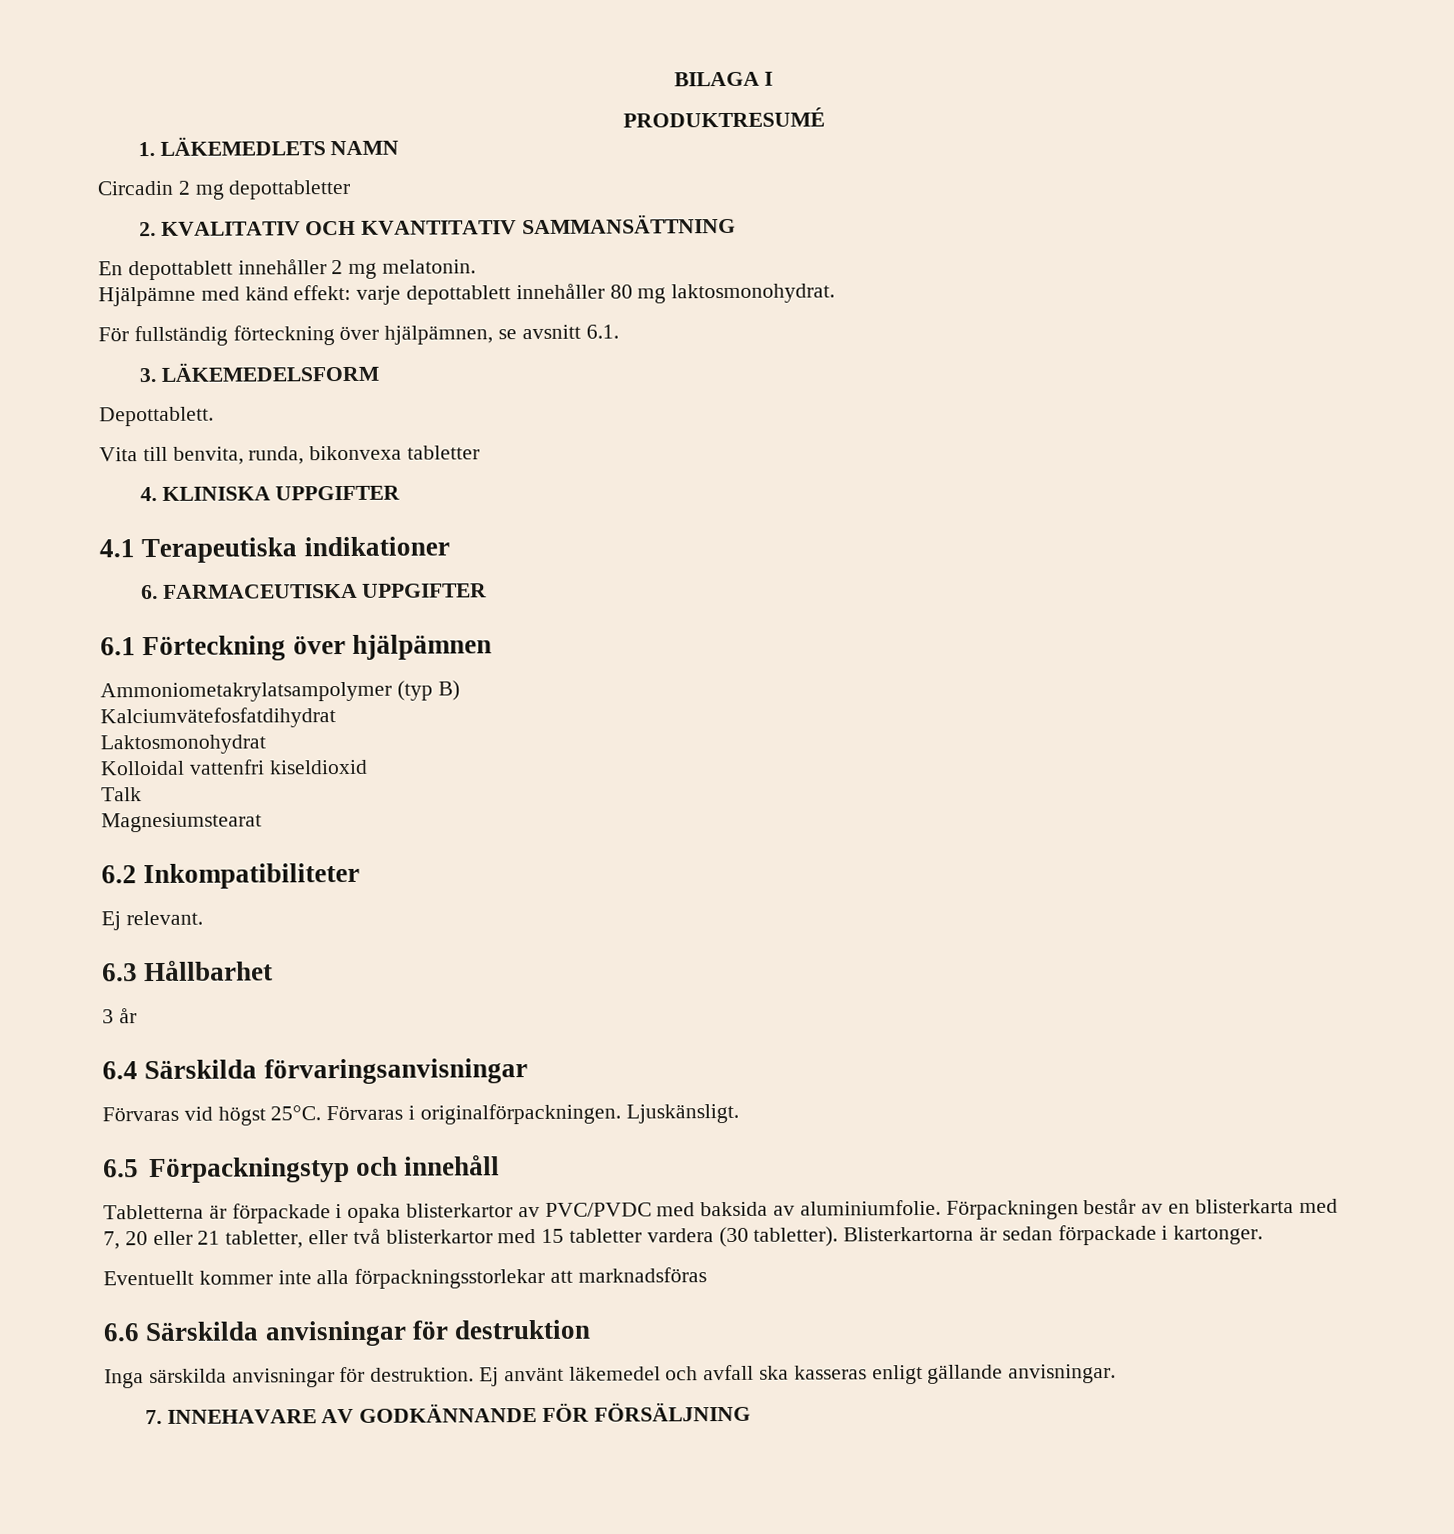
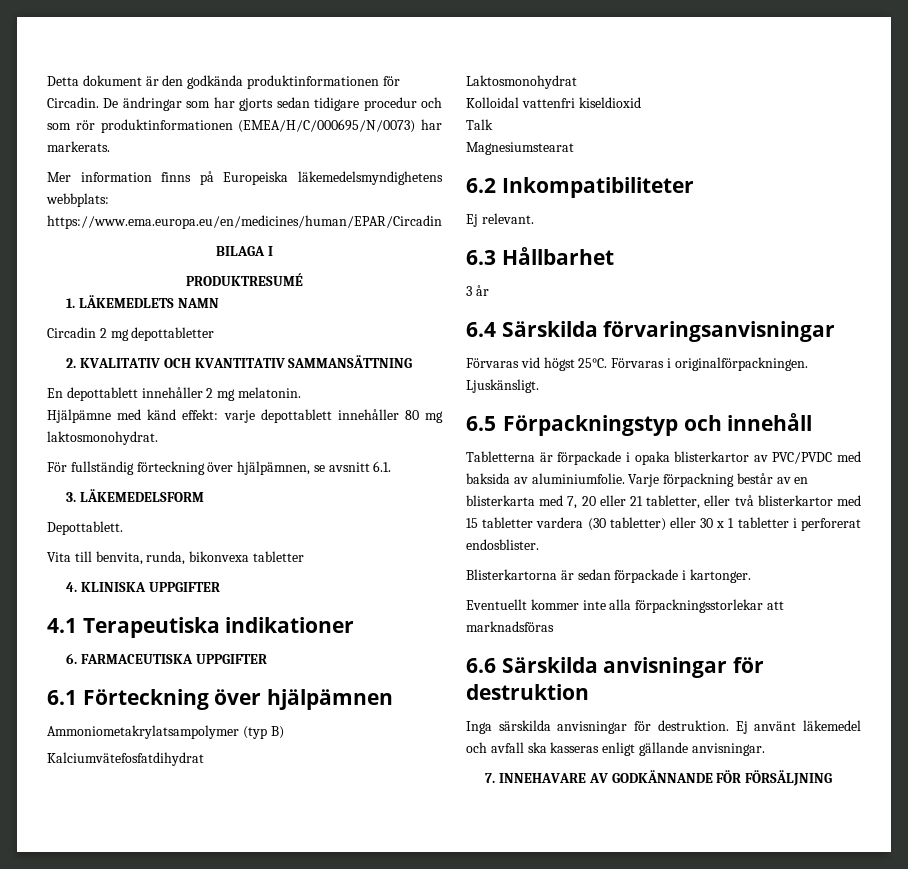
(673, 79) none -> [47,75,400,89] [47,97,443,111] [47,119,442,133] [47,141,110,152] [47,171,443,185] [46,193,109,207] [47,215,442,229] Detta dokument är den godkända produktinformationen för Circadin. De ändringar som har gjorts sedan tidigare procedur och som rör produktinformationen (EMEA/H/C/000695/N/0073) har markerats. // Mer information finns på Europeiska läkemedelsmyndighetens webbplats: https://www.ema.europa.eu/en/medicines/human/EPAR/Circadin //
[945,1200,1079,1220] Förpackningen -> [628,473,735,487] Varje förpackning
[753,1226,839,1247] tabletter). -> [609,517,861,531] [466,539,539,550] tabletter) eller 30 x 1 tabletter i perforerat endosblister. //

